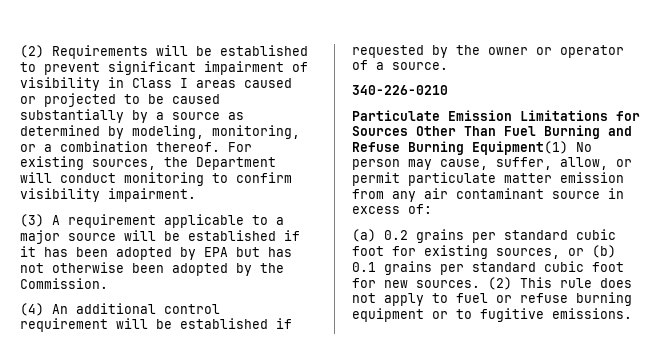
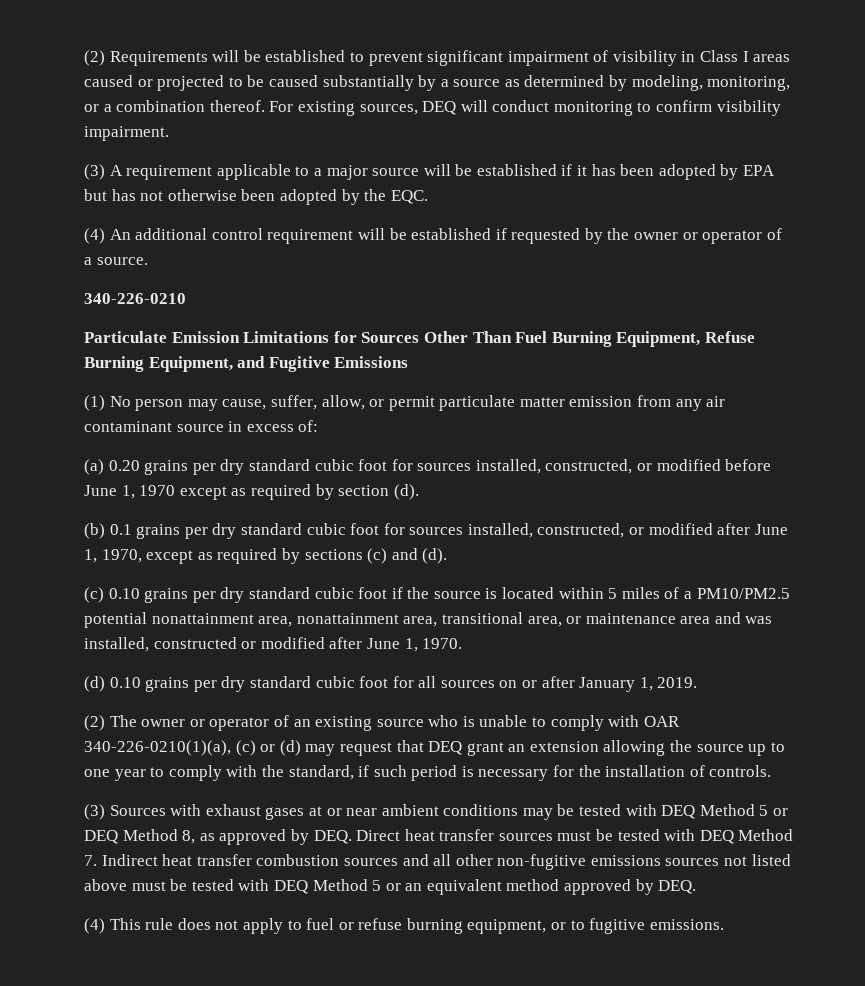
[164,157,276,170] the Department -> [422,101,457,115] DEQ
[20,278,108,289] Commission. -> [390,190,428,204] EQC.
[608,126,632,136] and -> [616,331,701,347] Equipment,
[472,141,568,155] Equipment(1) -> [148,356,409,372] [84,395,105,411] Equipment, and Fugitive Emissions // (1)
[384,229,616,243] [352,245,584,259] 0.2 grains per standard cubic foot for existing sources, or -> [108,459,772,475] [84,484,419,500] 0.20 grains per dry standard cubic foot for sources installed, constructed, or modified before June 1, 1970 except as required by section (d). //
[472,261,624,272] [352,277,512,290] standard cubic foot for new sources. (2) -> [212,523,788,539] [84,548,448,564] [84,587,790,603] [84,612,773,628] [84,637,463,652] [84,676,698,692] [84,715,680,731] [84,740,785,756] [84,765,772,781] [84,804,789,820] [84,829,794,845] [84,854,791,870] [84,879,697,895] [84,918,105,934] dry standard cubic foot for sources installed, constructed, or modified after June 1, 1970, except as required by sections (c) and (d). // (c) 0.10 grains per dry standard cubic foot if the source is located within 5 miles of a PM10/PM2.5 potential nonattainment area, nonattainment area, transitional area, or maintenance area and was installed, constructed or modified after June 1, 1970. // (d) 0.10 grains per dry standard cubic foot for all sources on or after January 1, 2019. // (2) The owner or operator of an existing source who is unable to comply with OAR 340-226-0210(1)(a), (c) or (d) may request that DEQ grant an extension allowing the source up to one year to comply with the standard, if such period is necessary for the installation of controls. // (3) Sources with exhaust gases at or near ambient conditions may be tested with DEQ Method 5 or DEQ Method 8, as approved by DEQ. Direct heat transfer sources must be tested with DEQ Method 7. Indirect heat transfer combustion sources and all other non-fugitive emissions sources not listed above must be tested with DEQ Method 5 or an equivalent method approved by DEQ. // (4)
[352,308,424,322] equipment -> [467,919,547,934] equipment,

